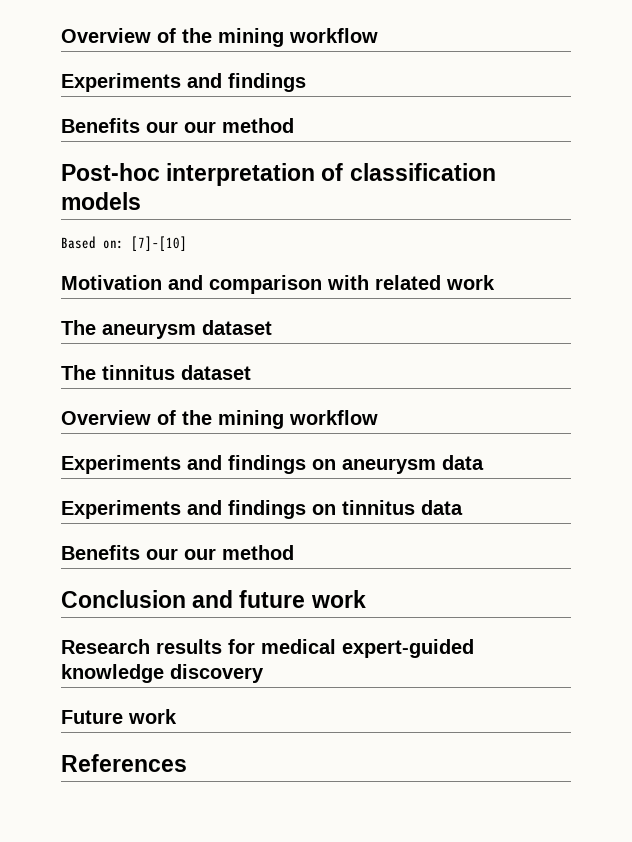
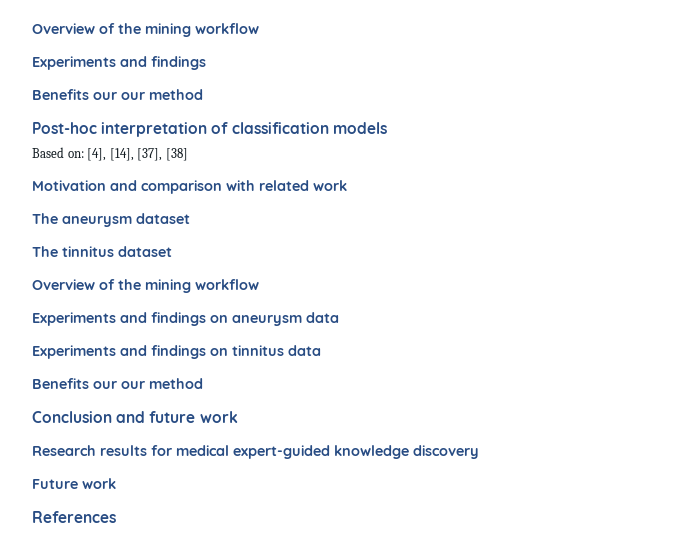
[131,236,187,251] [7]–[10] -> [87,148,188,161] [4], [14], [37], [38]

